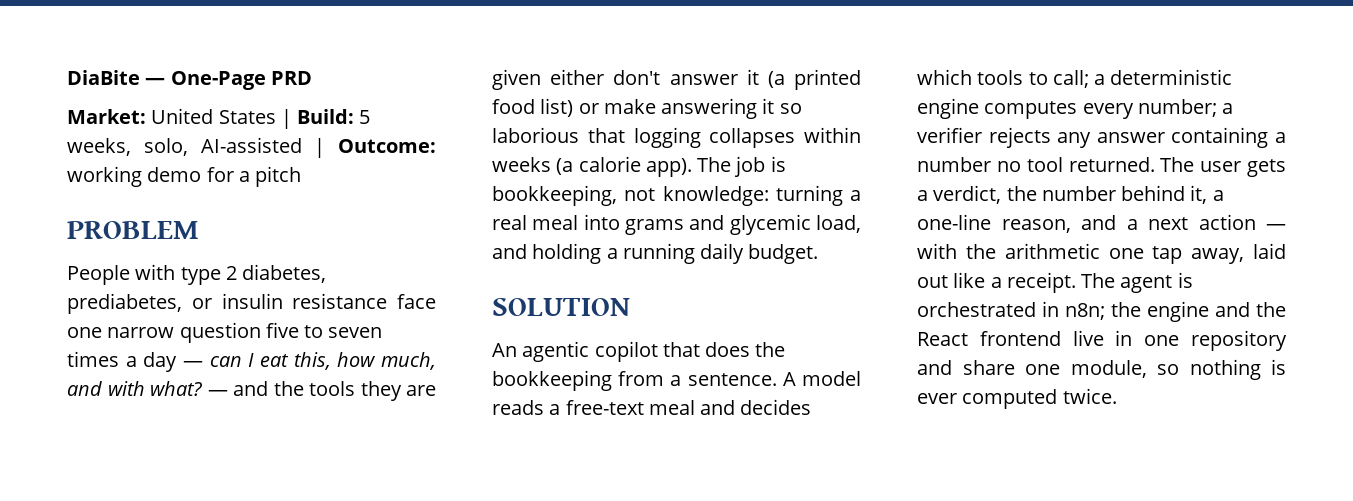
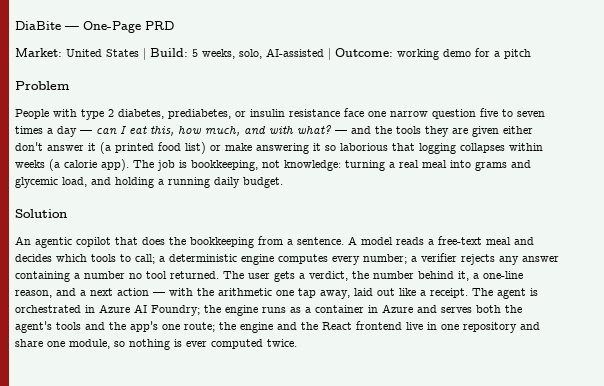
[67,221,199,239] PROBLEM -> [15,81,70,90] Problem
[492,298,630,316] SOLUTION -> [15,209,67,218] Solution
[1065,303,1105,320] n8n; -> [99,304,522,316] [15,321,215,333] Azure AI Foundry; the engine runs as a container in Azure and serves both the agent's tools and the app's one route;

